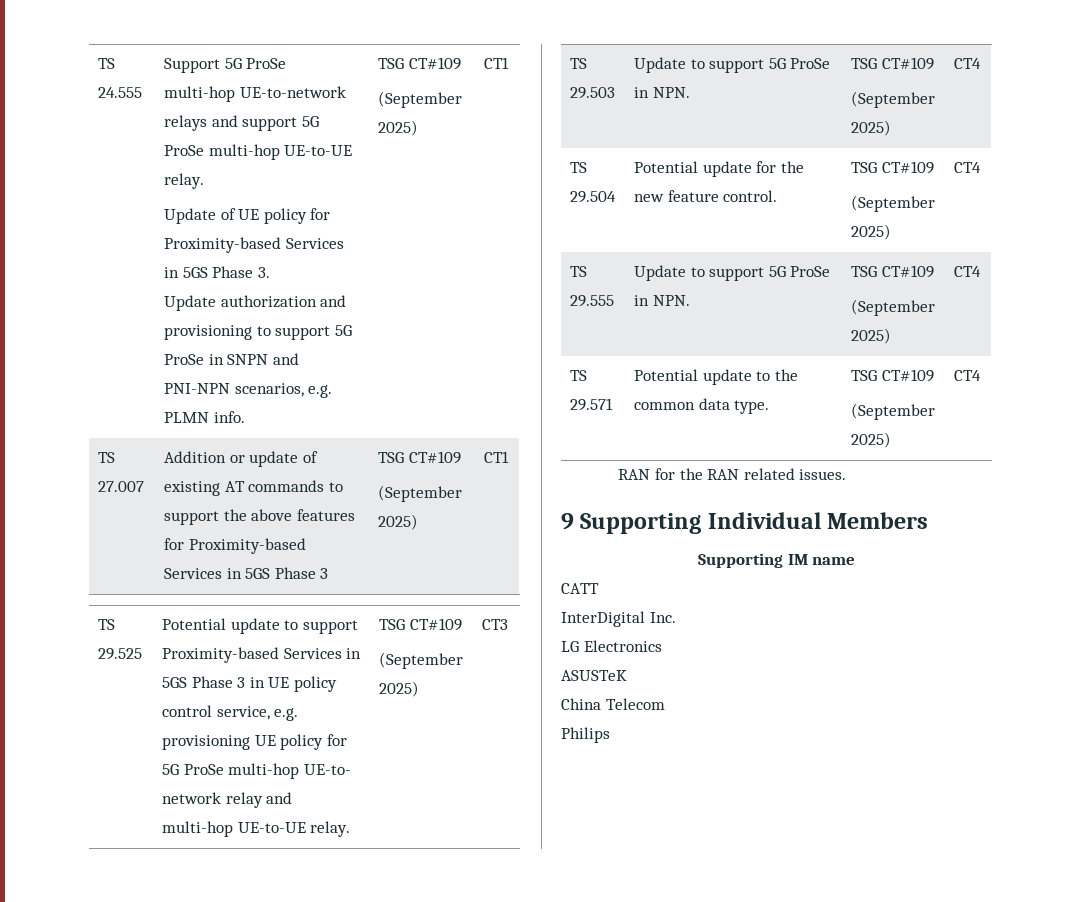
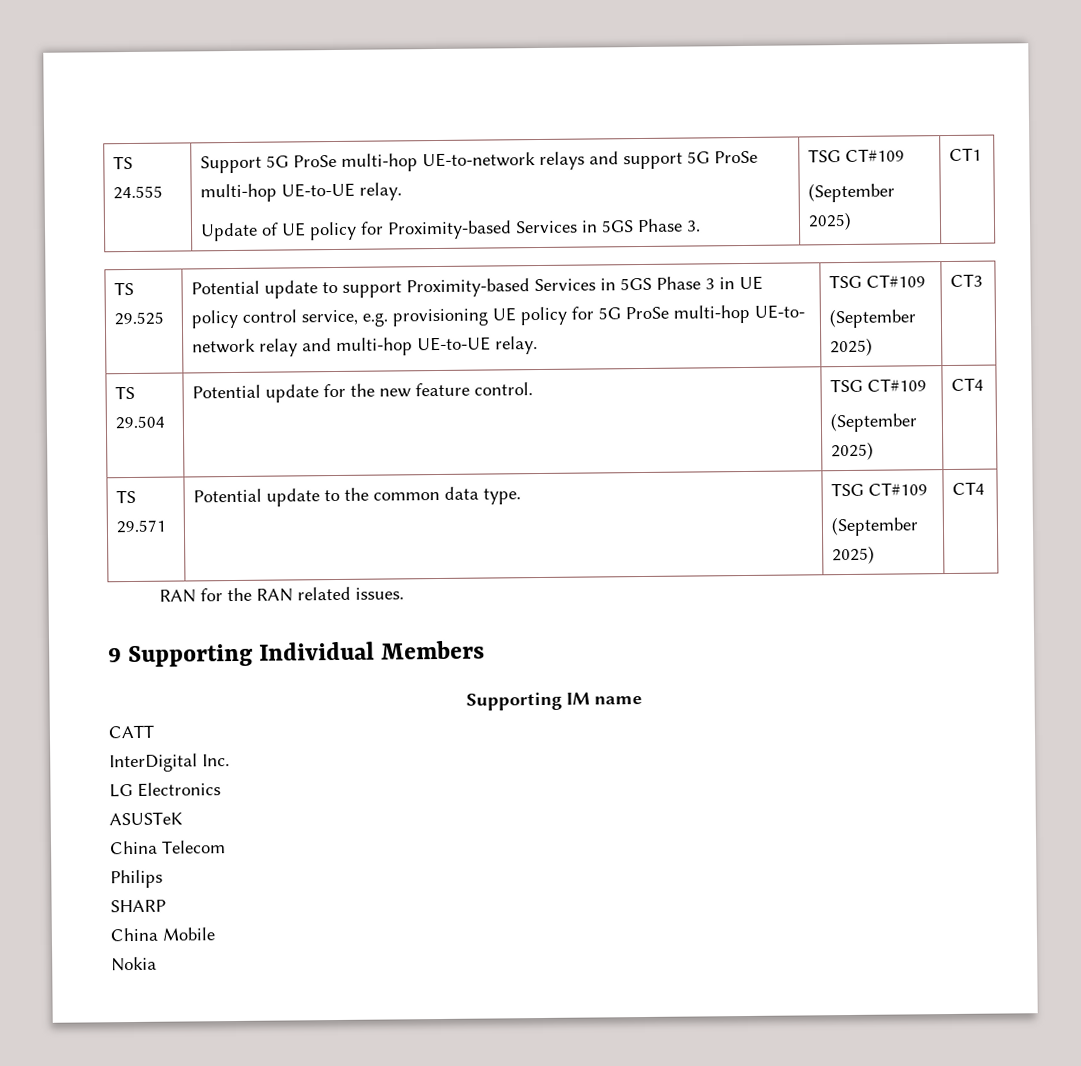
[164,295,347,311] [164,325,352,340] [164,353,299,365] [164,383,333,398] [164,411,245,423] [378,57,461,70] [378,91,463,108] [378,120,419,136] [484,57,510,69] [98,452,116,463] [98,481,145,492] [164,451,318,467] [164,480,343,496] [164,509,355,525] [164,538,306,554] [164,567,329,579] // Update authorization and provisioning to support 5G ProSe in SNPN and PNI-NPN scenarios, e.g. PLMN info. | TSG CT#109 // (September 2025) | CT1 // TS 27.007 | Addition or update of existing AT commands to support the above features for Proximity-based Services in 5GS Phase 3 -> (702, 226) none
[570,58,588,69] [570,87,616,99] [634,57,831,73] [634,87,690,98] [851,57,934,70] [851,91,936,108] [851,120,892,136] [954,58,982,69] // TS 29.503 | Update to support 5G ProSe in NPN. | TSG CT#109 // (September 2025) | CT4 -> (984, 280) none
[570,266,588,277] [570,295,615,307] [634,265,831,281] [634,295,690,306] [851,265,934,278] [851,299,936,316] [851,328,892,344] [954,266,982,277] // TS 29.555 | Update to support 5G ProSe in NPN. | TSG CT#109 // (September 2025) | CT4 -> (985, 384) none
(610, 735) none -> [110,899,166,913] [110,927,215,942] [111,956,157,972] // SHARP // China Mobile // Nokia

